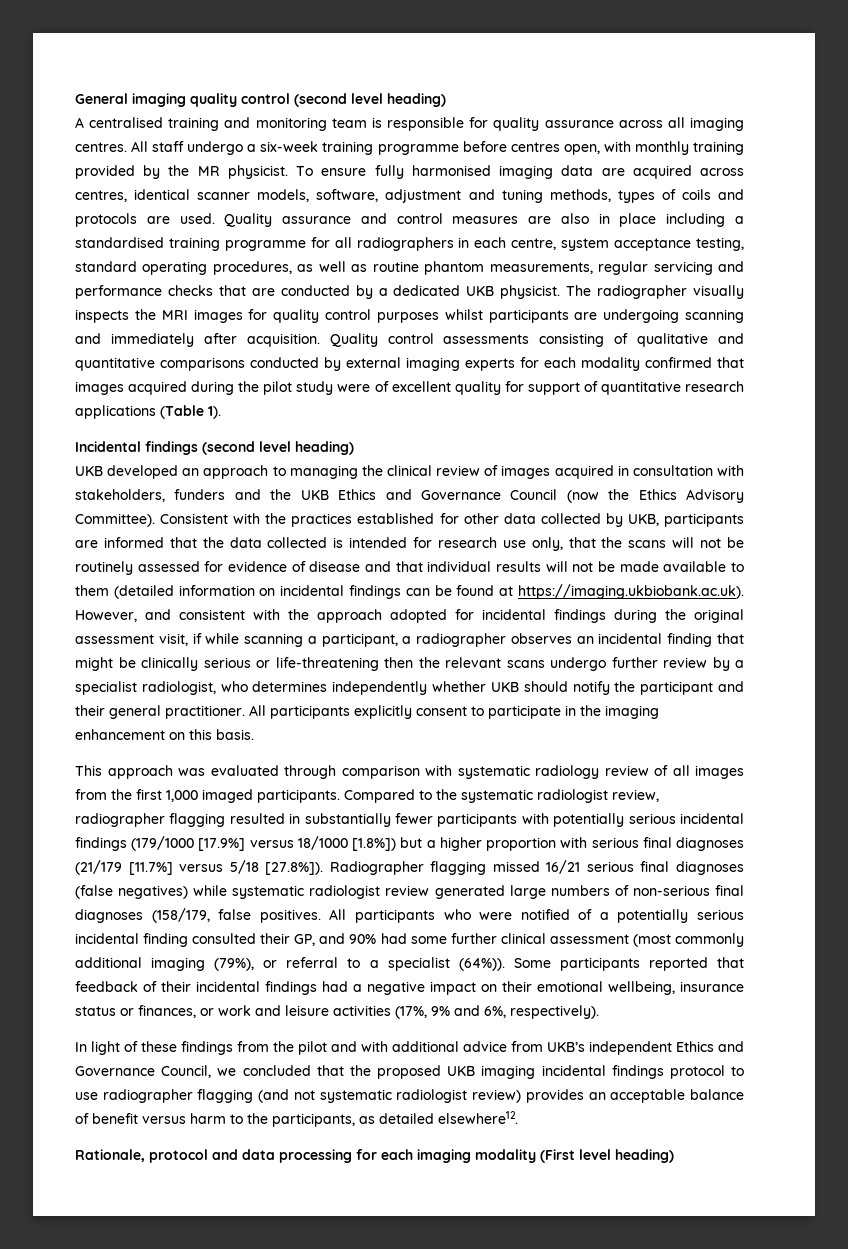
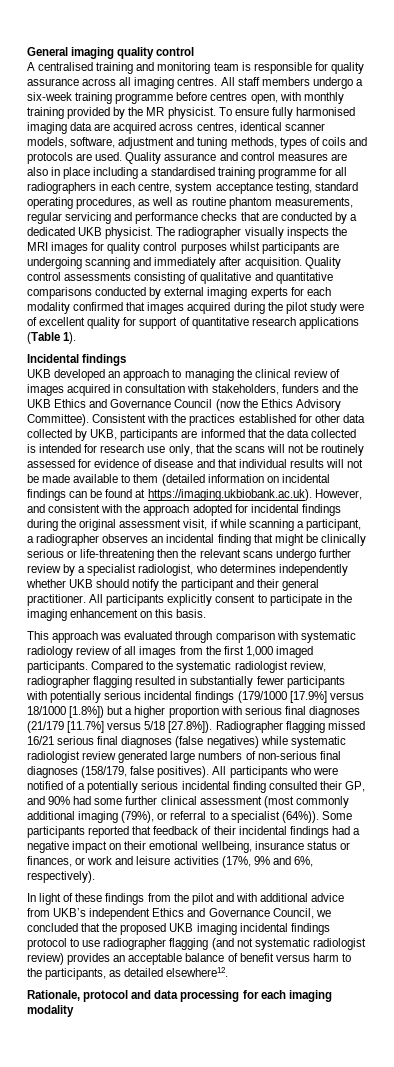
[294,93,446,107] (second level heading) -> (195, 51) none
(185, 146) none -> [261,77,310,86] members
[202,441,354,455] (second level heading) -> (127, 360) none
[259,909,321,923] positives. -> [157,766,210,778] positives).
[540,1149,674,1163] (First level heading) -> (74, 1011) none

